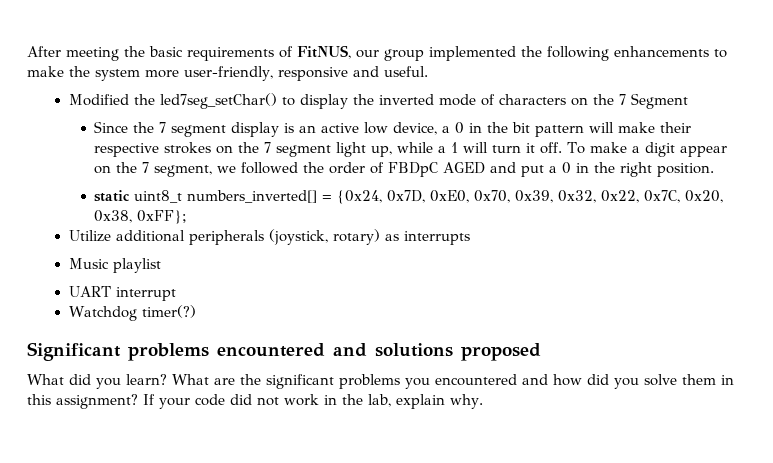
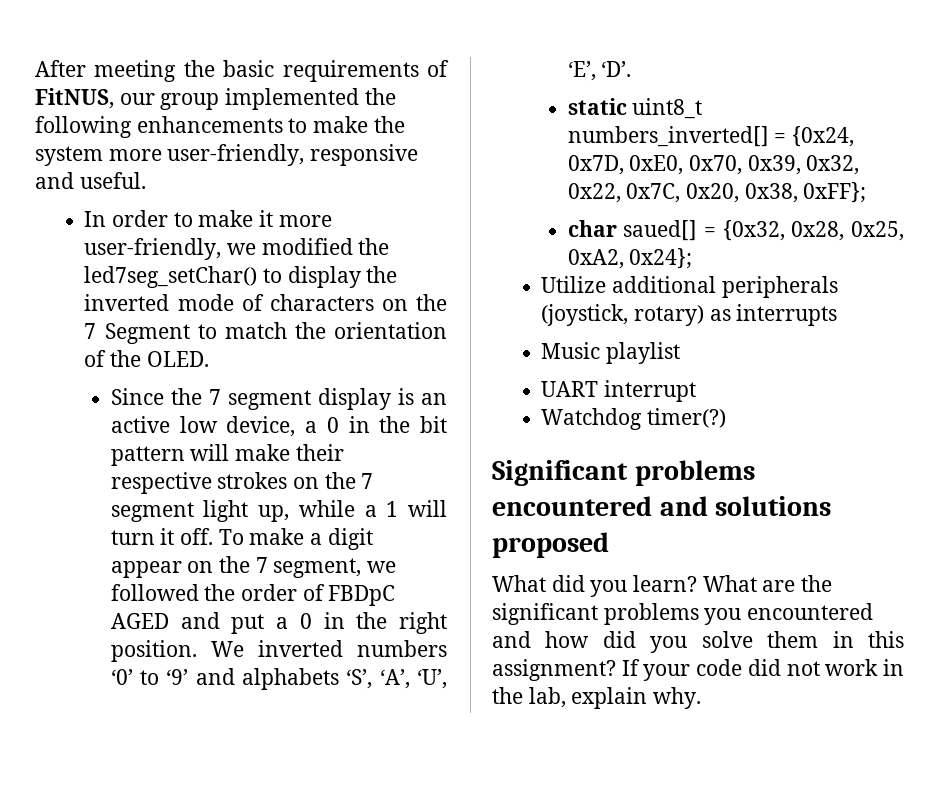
[68,94,129,106] Modified -> [84,210,332,227] [84,238,353,260] In order to make it more user-friendly, we modified
(688, 101) none -> [197,322,447,339] [84,350,209,367] to match the orientation of the OLED.
(715, 170) none -> [210,640,447,657] [110,668,447,690] [567,61,632,81] We inverted numbers ‘0’ to ‘9’ and alphabets ‘S’, ‘A’, ‘U’, ‘E’, ‘D’.
(188, 217) none -> [567,220,904,241] [567,248,693,269] // char saued[] = {0x32, 0x28, 0x25, 0xA2, 0x24};

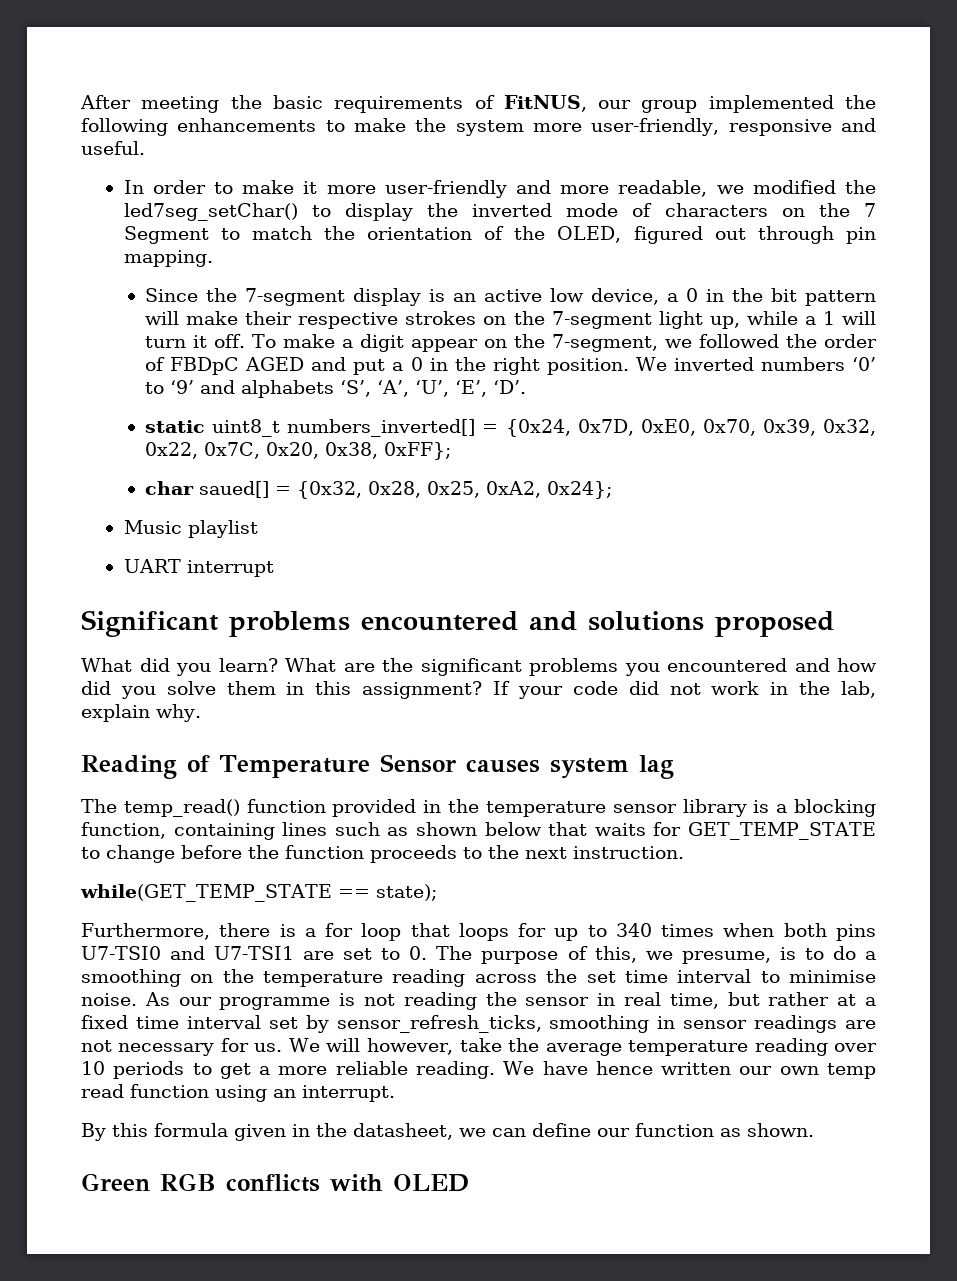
[84,238,222,260] user-friendly, -> [384,180,708,198] user-friendly and more readable,
[146,351,209,367] OLED. -> [557,226,876,244] [123,250,213,267] OLED, figured out through pin mapping.
[208,389,311,410] 7 segment -> [245,288,346,306] 7-segment
[361,473,374,489] [110,502,194,522] 7 segment -> [551,311,652,329] 7-segment
[255,557,362,578] 7 segment, -> [552,334,659,352] 7-segment,
[541,276,838,298] [541,304,838,326] // Utilize additional peripherals (joystick, rotary) as interrupts -> (613, 490) none
[541,408,727,430] // Watchdog timer(?) -> (274, 568) none
(702, 698) none -> [81,754,674,779] [81,799,877,817] [81,822,877,840] [81,845,684,863] [80,884,437,902] [81,923,876,941] [81,946,876,964] [81,969,877,987] [81,992,876,1010] [81,1015,876,1033] [81,1038,877,1056] [81,1061,877,1079] [81,1084,395,1102] [81,1123,814,1141] [81,1173,469,1192] // Reading of Temperature Sensor causes system lag // The temp_read() function provided in the temperature sensor library is a blocking function, containing lines such as shown below that waits for GET_TEMP_STATE to change before the function proceeds to the next instruction. // while(GET_TEMP_STATE == state); // Furthermore, there is a for loop that loops for up to 340 times when both pins U7-TSI0 and U7-TSI1 are set to 0. The purpose of this, we presume, is to do a smoothing on the temperature reading across the set time interval to minimise noise. As our programme is not reading the sensor in real time, but rather at a fixed time interval set by sensor_refresh_ticks, smoothing in sensor readings are not necessary for us. We will however, take the average temperature reading over 10 periods to get a more reliable reading. We have hence written our own temp read function using an interrupt. // By this formula given in the datasheet, we can define our function as shown. // Green RGB conflicts with OLED

